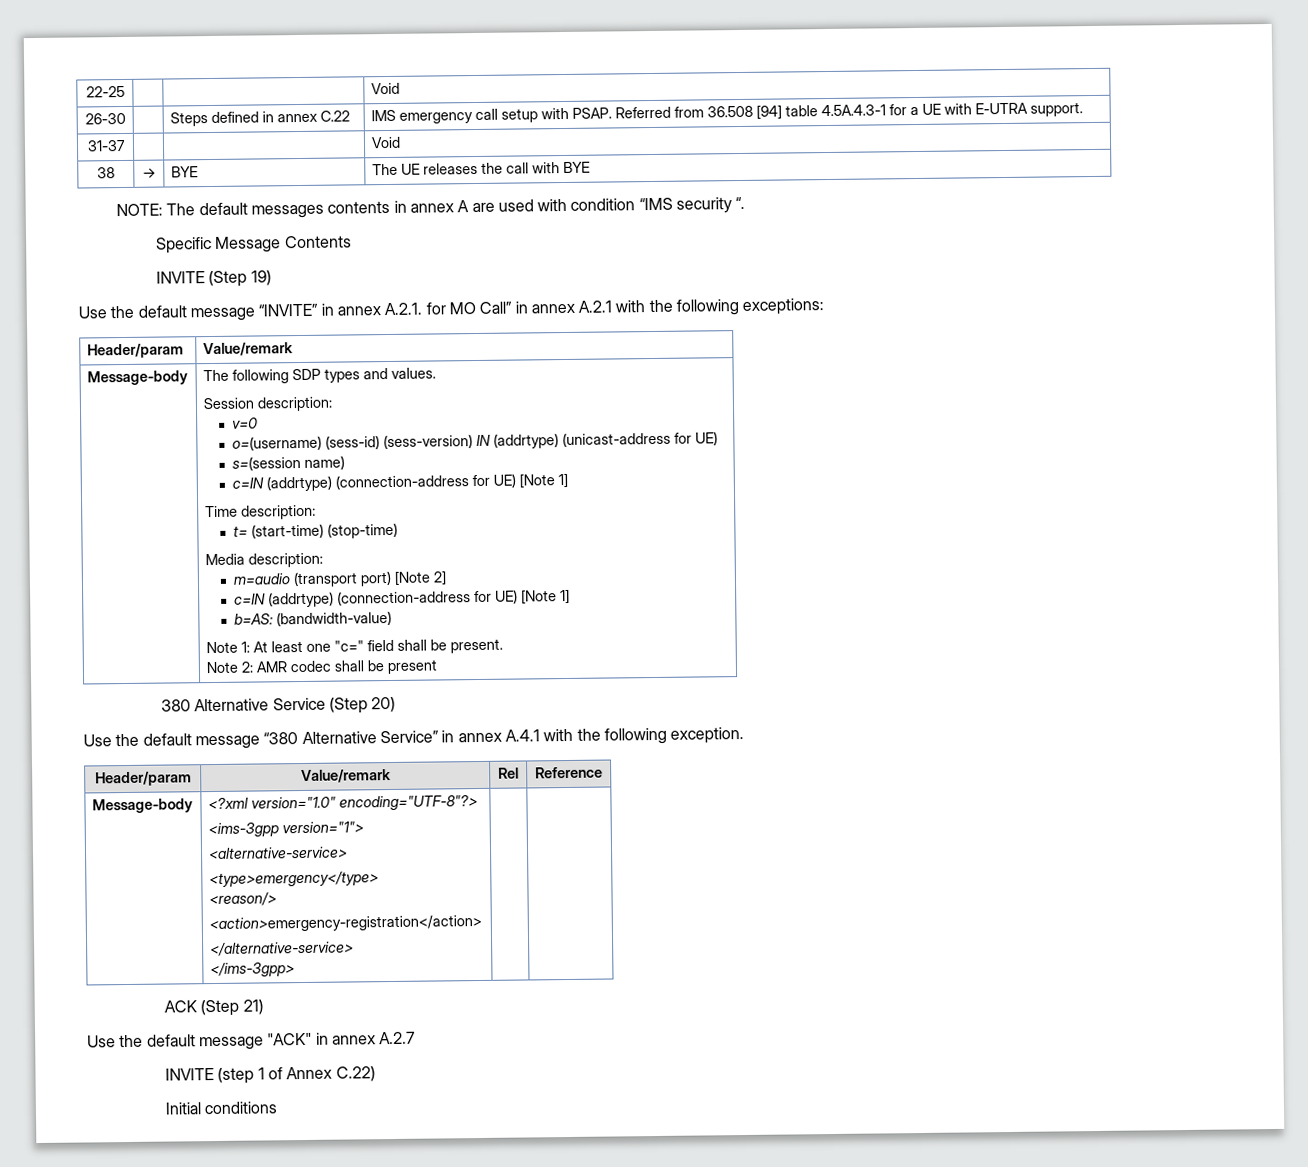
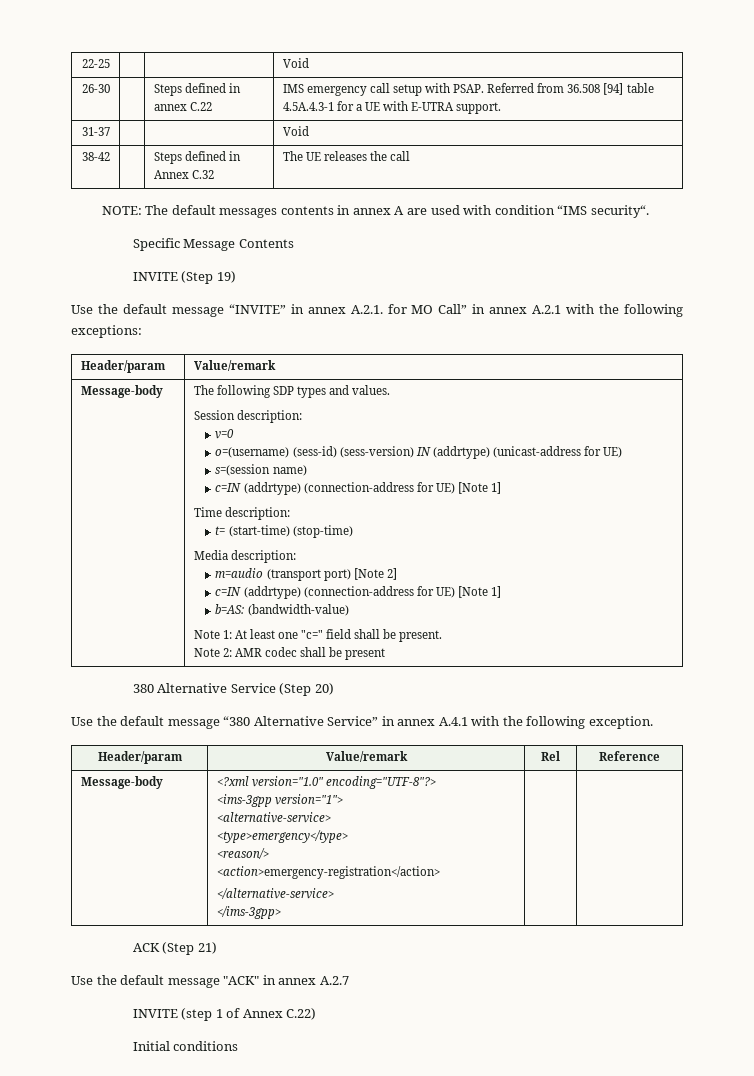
[97,167,115,179] [142,167,156,178] [170,166,198,178] 38 | → | BYE -> [81,152,110,161] [153,151,241,164] [153,170,214,179] 38-42 | | Steps defined in Annex C.32
[531,161,590,174] with BYE -> (410, 156) none
[676,196,746,214] security “. -> [590,205,649,218] security“.

